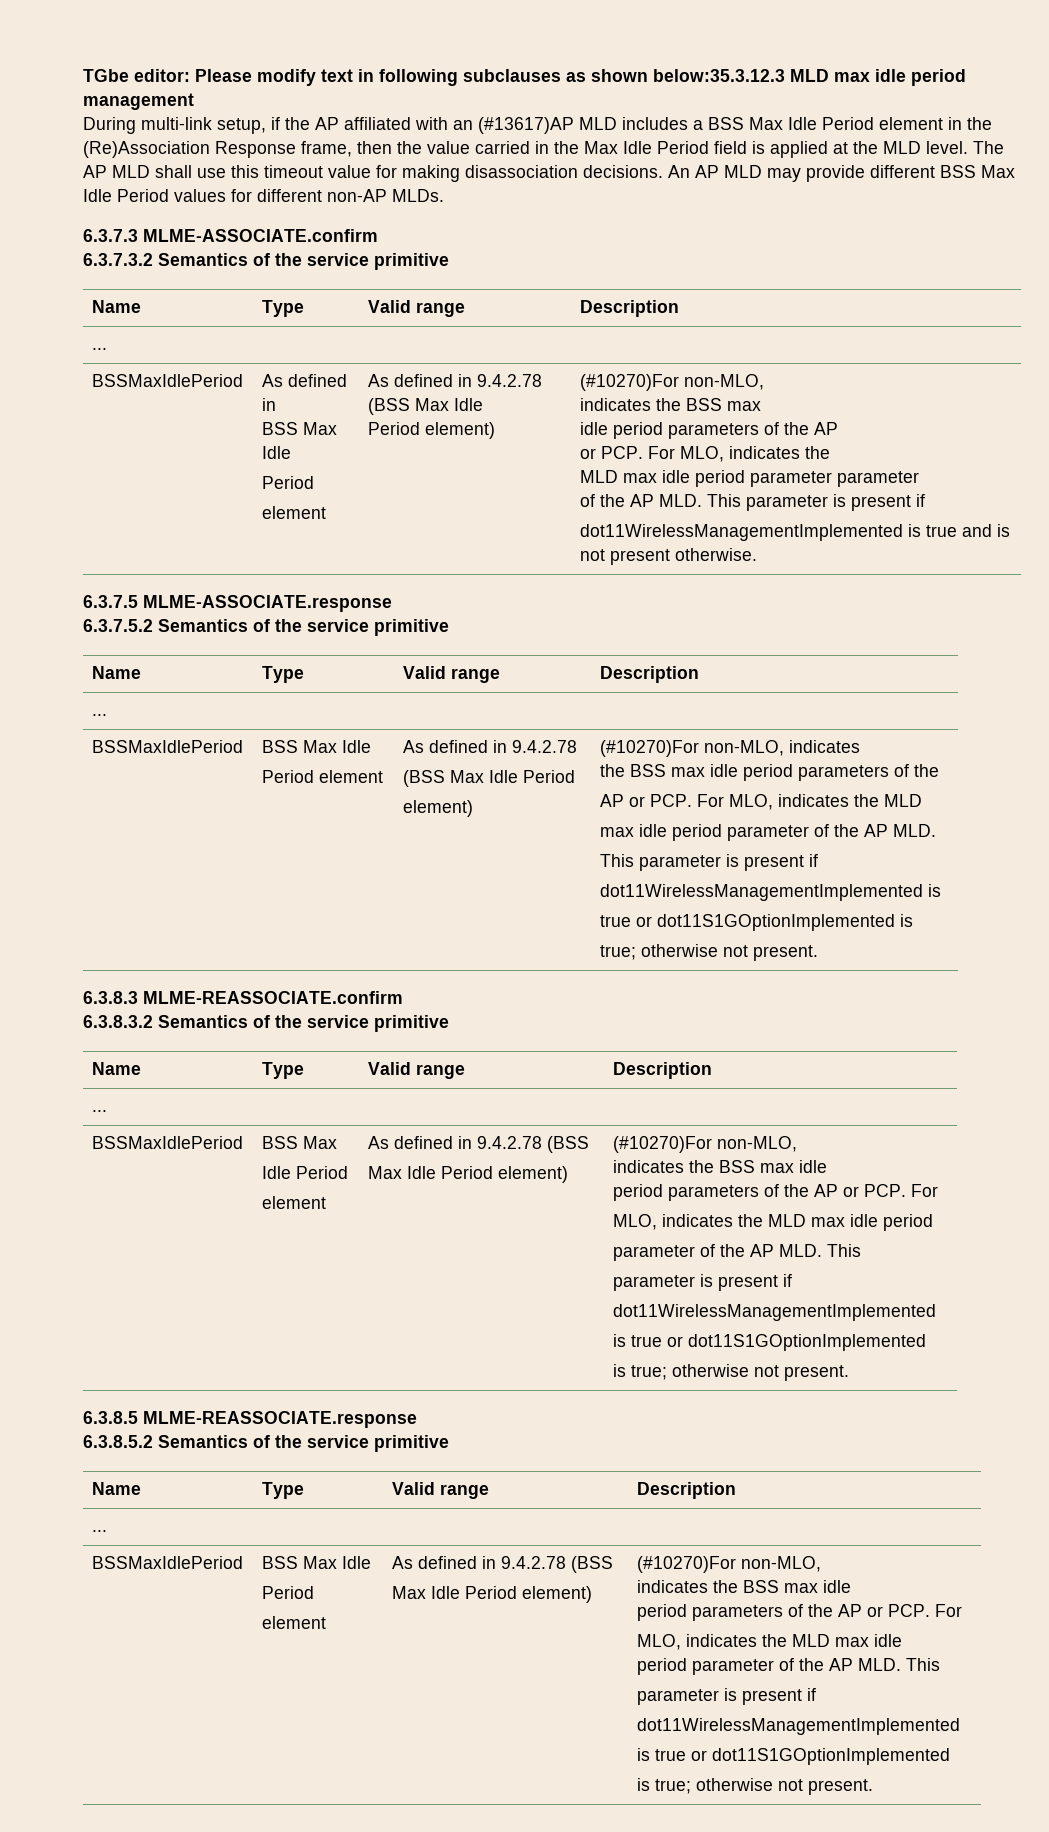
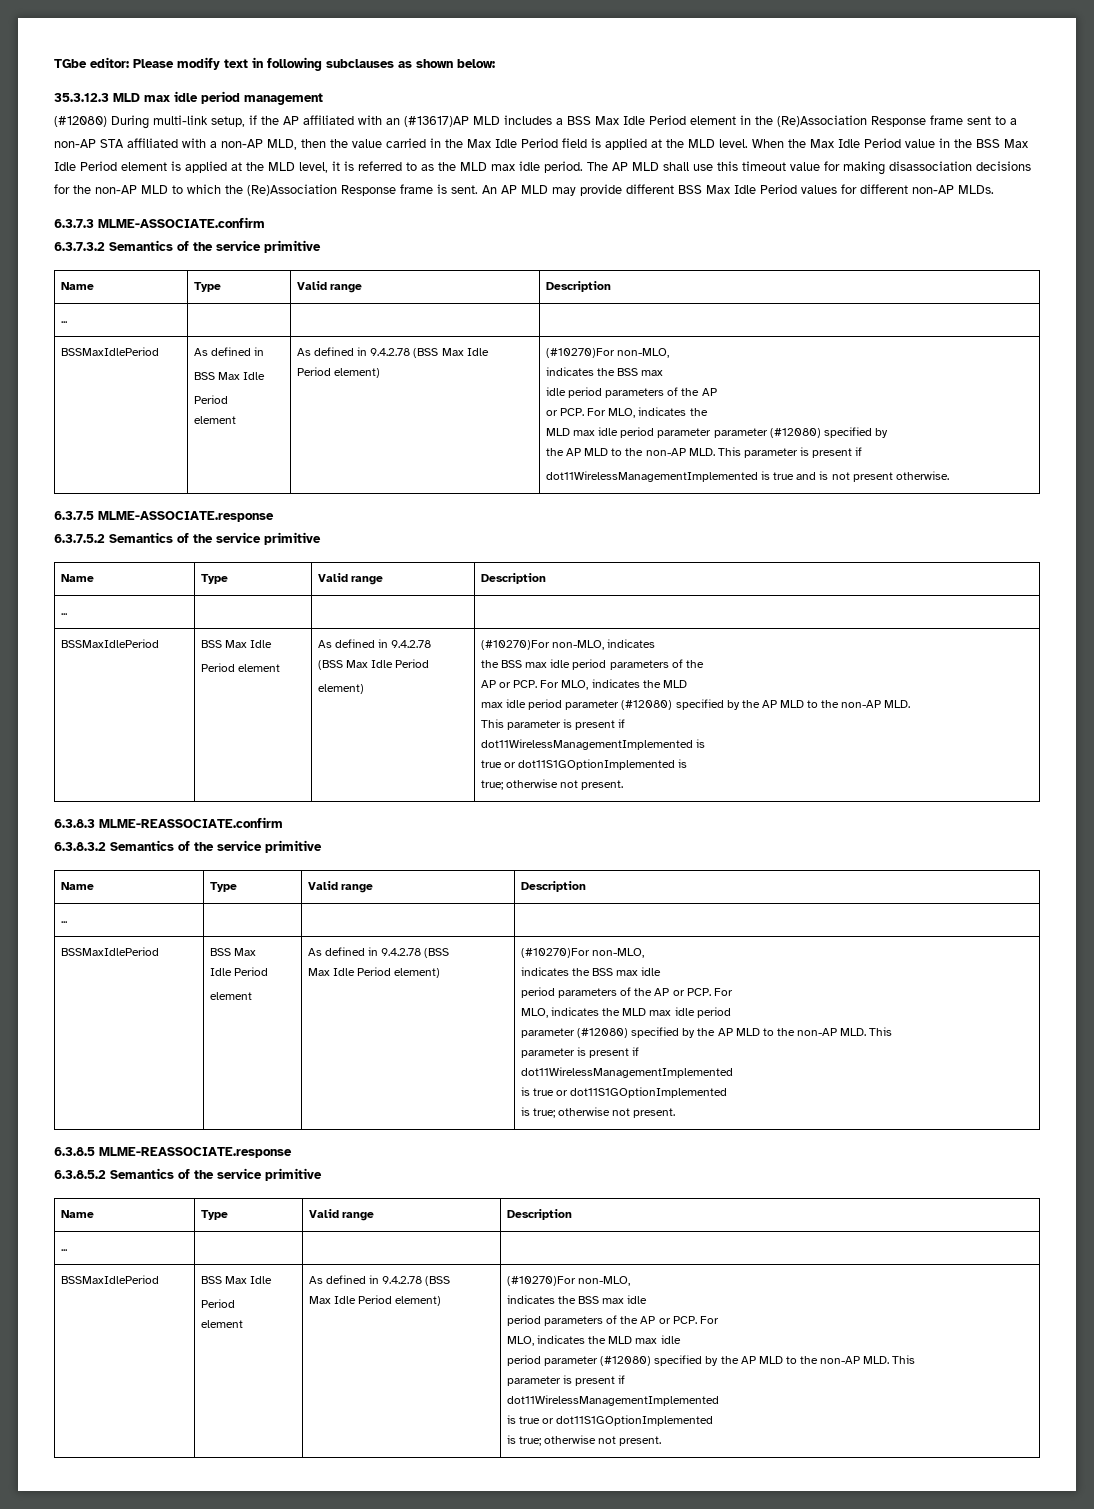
[653,69,785,82] below:35.3.12.3 -> [457,59,495,68] [54,93,109,102] below: // 35.3.12.3
(194, 101) none -> [54,116,107,127] (#12080)
[301,141,352,157] frame, -> [930,115,1017,125] [54,138,297,150] frame sent to a non-AP STA affiliated with a non-AP MLD,
(968, 147) none -> [752,138,1028,148] [54,161,583,173] When the Max Idle Period value in the BSS Max Idle Period element is applied at the MLD level, it is referred to as the MLD max idle period.
[583,165,663,178] decisions. -> [976,161,1031,171] [54,184,478,196] decisions for the non-AP MLD to which the (Re)Association Response frame is sent.
[580,494,655,507] // of the AP -> [769,427,888,438] [546,448,686,456] (#12080) specified by // the AP MLD to the non-AP
[814,824,889,837] of the AP -> [621,699,882,710] (#12080) specified by the AP MLD to the non-AP
[700,1244,775,1257] of the AP -> [577,1027,838,1038] (#12080) specified by the AP MLD to the non-AP
[779,1658,854,1671] of the AP -> [600,1355,861,1366] (#12080) specified by the AP MLD to the non-AP

